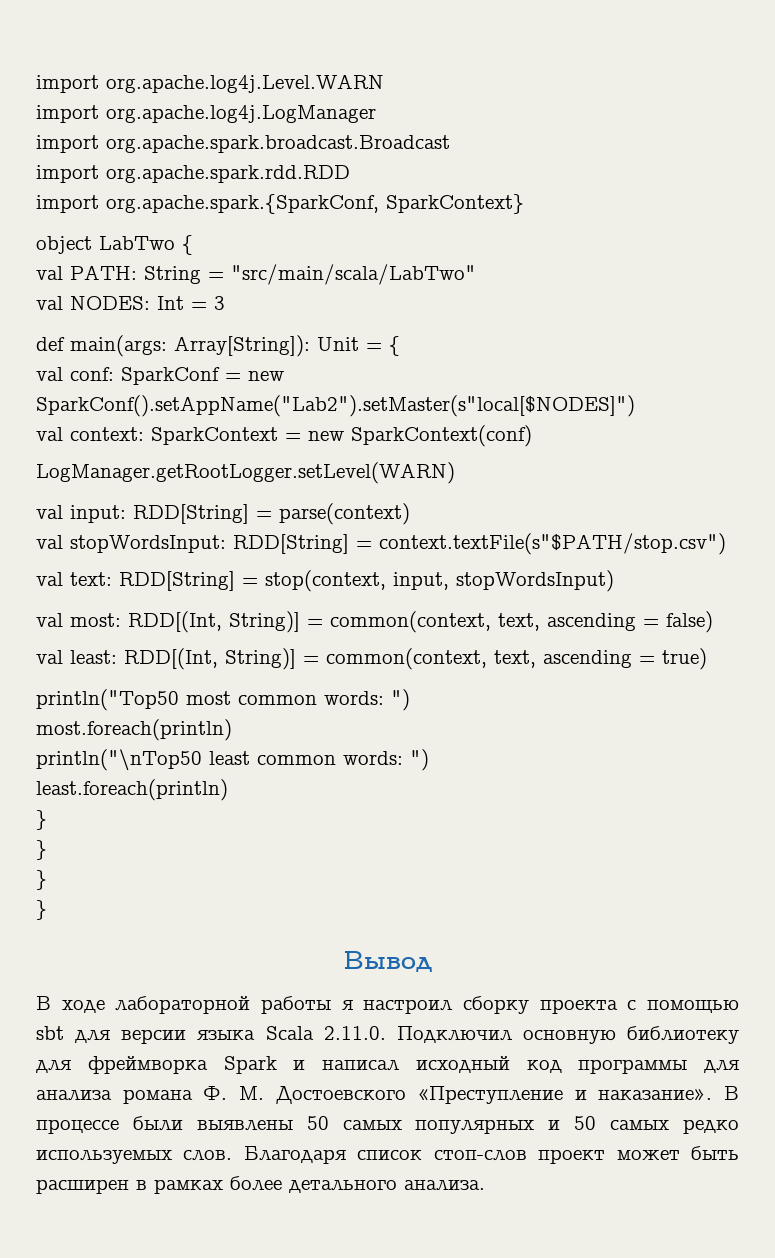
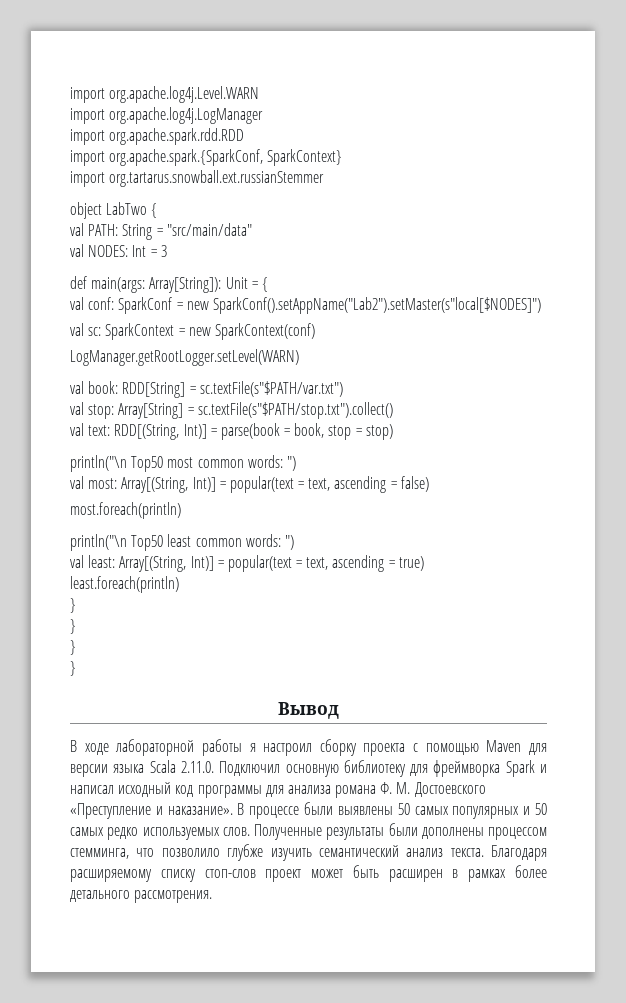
[36,135,450,153] // import org.apache.spark.broadcast.Broadcast -> (264, 115) none
(524, 204) none -> [70,170,325,187] // import org.tartarus.snowball.ext.russianStemmer
[231,264,476,285] "src/main/scala/LabTwo" -> [166,223,252,236] "src/main/data"
[70,427,144,441] context: -> [88,327,102,336] sc:
[70,503,410,525] [36,533,726,555] [36,570,614,592] [36,611,713,633] [36,648,707,670] [36,689,410,711] [36,719,232,741] [36,749,429,771] input: RDD[String] = parse(context) // val stopWordsInput: RDD[String] = context.textFile(s"$PATH/stop.csv") // val text: RDD[String] = stop(context, input, stopWordsInput) // val most: RDD[(Int, String)] = common(context, text, ascending = false) // val least: RDD[(Int, String)] = common(context, text, ascending = true) // println("Top50 most common words: ") // most.foreach(println) // println("\nTop50 least common words: ") -> [88,381,343,398] [70,402,393,419] [70,423,393,440] [70,455,296,472] [70,476,429,493] [70,502,181,519] [70,534,294,551] [70,555,424,572] book: RDD[String] = sc.textFile(s"$PATH/var.txt") // val stop: Array[String] = sc.textFile(s"$PATH/stop.txt").collect() // val text: RDD[(String, Int)] = parse(book = book, stop = stop) // println("\n Top50 most common words: ") // val most: Array[(String, Int)] = popular(text = text, ascending = false) // most.foreach(println) // println("\n Top50 least common words: ") // val least: Array[(String, Int)] = popular(text = text, ascending = true)
[36,1026,64,1040] sbt -> [486,740,522,752] Maven
[243,1146,423,1164] Благодаря список -> [254,823,547,840] [70,844,547,861] [70,869,196,882] Полученные результаты были дополнены процессом стемминга, что позволило глубже изучить семантический анализ текста. Благодаря расширяемому списку
[404,1180,485,1191] анализа. -> [134,890,213,903] рассмотрения.

